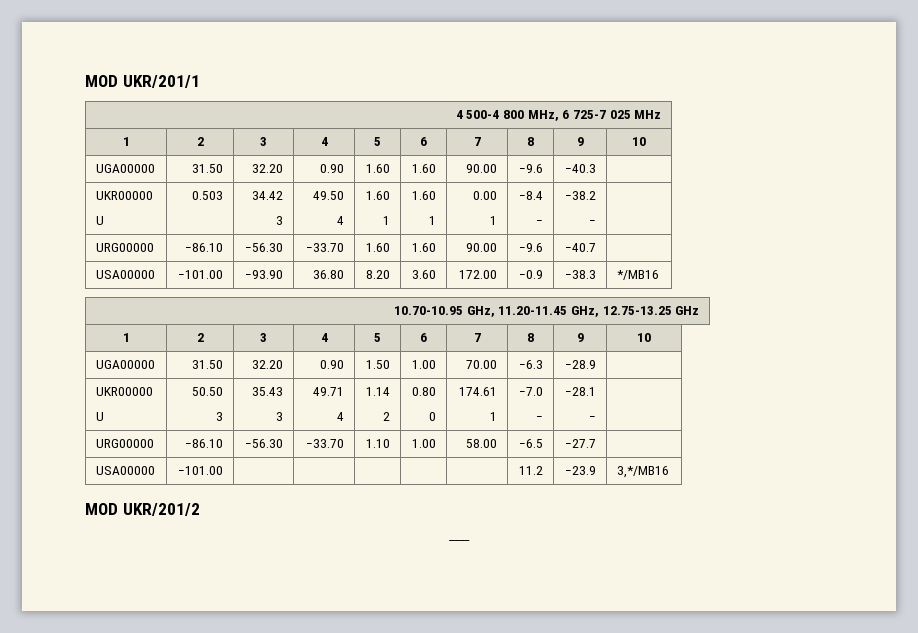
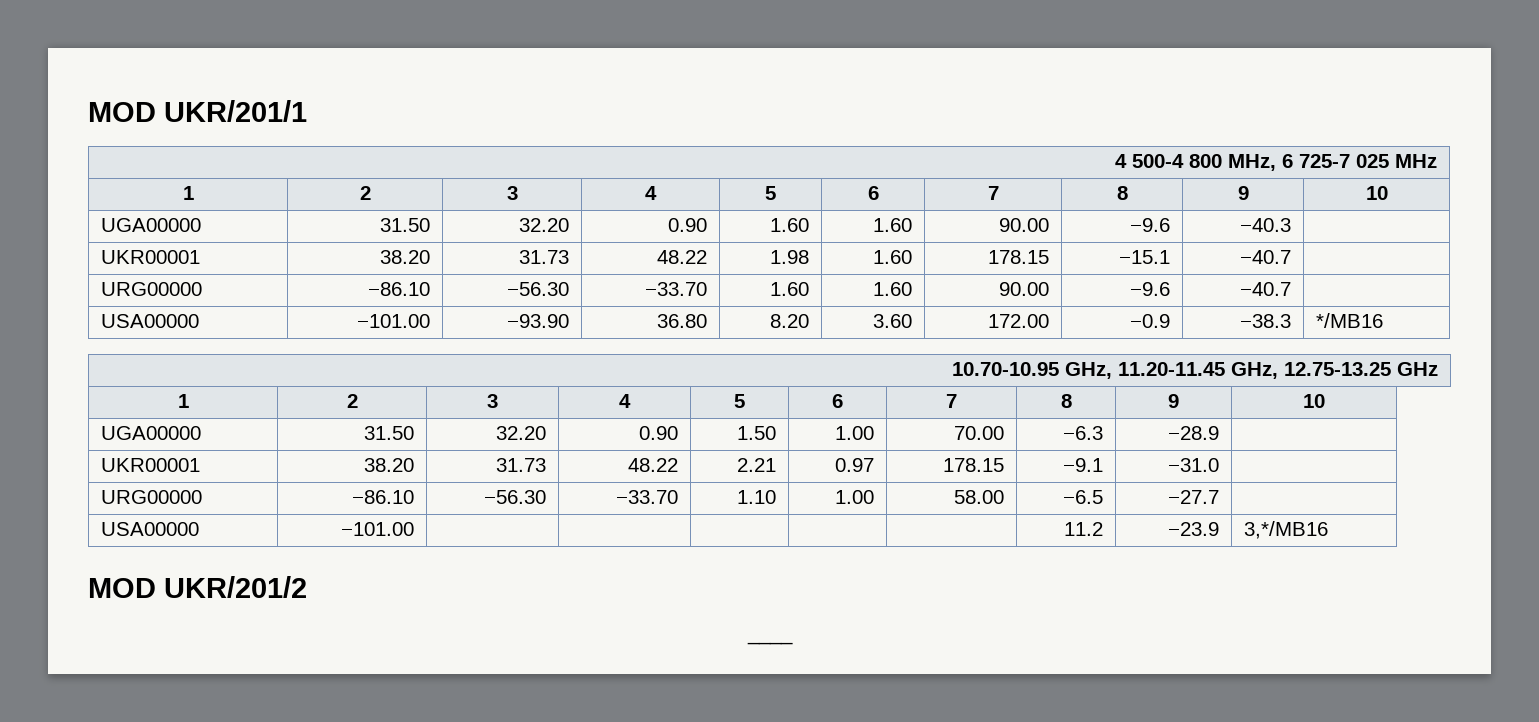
[95,191,153,200] [95,216,104,225] [192,191,224,200] [252,191,284,200] [276,216,284,225] [313,191,345,200] [337,216,345,225] [366,191,391,200] [383,216,391,225] [412,191,437,200] [429,216,437,225] [473,191,498,200] [490,216,498,225] [519,191,544,200] [536,220,544,225] [565,191,597,200] [589,220,597,225] UKR00000 // U | 0.503 | 34.42 // 3 | 49.50 // 4 | 1.60 // 1 | 1.60 // 1 | 0.00 // 1 | −8.4 // − | −38.2 // − -> [100,250,200,264] [380,250,431,264] [519,250,570,264] [657,250,708,264] [770,250,810,264] [873,250,913,264] [988,250,1050,264] [1119,250,1171,264] [1240,250,1292,264] UKR00001 | 38.20 | 31.73 | 48.22 | 1.98 | 1.60 | 178.15 | −15.1 | −40.7
[95,387,153,396] [95,412,104,421] [192,387,224,396] [216,412,224,421] [252,387,284,396] [276,412,284,421] [313,387,345,396] [337,412,345,421] [366,387,391,396] [383,412,391,421] [412,387,437,396] [429,412,437,421] [459,387,498,396] [490,412,498,421] [519,387,544,396] [536,416,544,421] [565,387,597,396] [589,416,597,421] UKR00000 // U | 50.50 // 3 | 35.43 // 3 | 49.71 // 4 | 1.14 // 2 | 0.80 // 0 | 174.61 // 1 | −7.0 // − | −28.1 // − -> [100,458,200,472] [364,458,415,472] [496,458,547,472] [628,458,679,472] [737,458,777,472] [835,458,875,472] [943,458,1005,472] [1063,458,1104,472] [1168,458,1220,472] UKR00001 | 38.20 | 31.73 | 48.22 | 2.21 | 0.97 | 178.15 | −9.1 | −31.0

